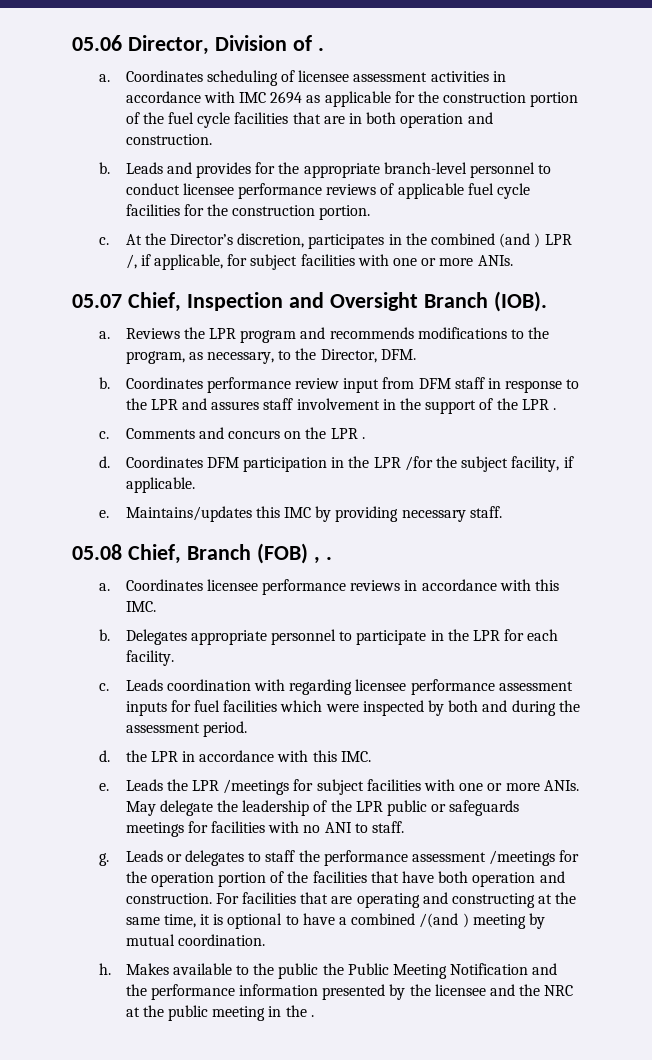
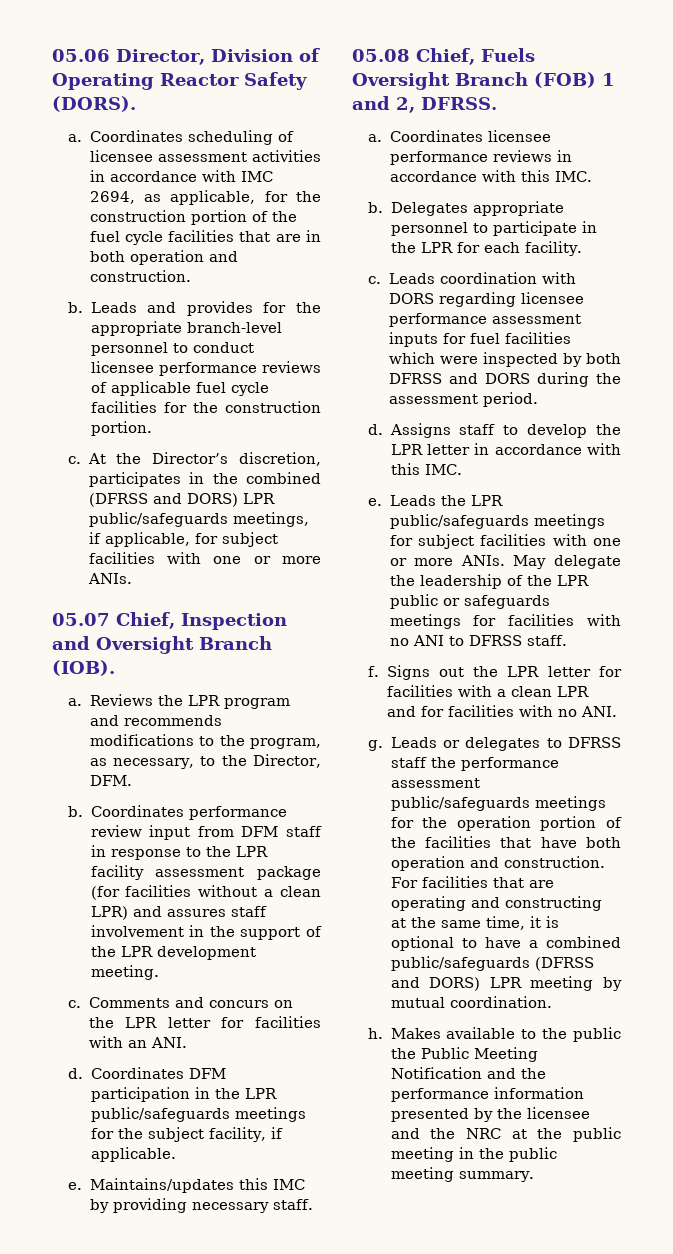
[317,48,324,51] . -> [52,72,307,90] [52,96,136,112] Operating Reactor Safety (DORS).
[270,91,391,107] 2694 as applicable -> [89,190,256,205] 2694, as applicable,
[499,233,572,248] [125,254,137,269] (and ) LPR /, -> [88,493,275,507] [88,512,309,527] (DFRSS and DORS) LPR public/safeguards meetings,
(178, 404) none -> [90,865,321,880] [90,885,321,900] [90,906,128,920] facility assessment package (for facilities without a clean LPR)
[552,408,556,410] . -> [156,946,256,960] [90,965,159,980] development meeting.
[361,437,365,439] . -> [167,1016,321,1028] [88,1036,187,1048] letter for facilities with an ANI.
[404,456,433,471] /for -> [90,1107,306,1122] [90,1128,114,1139] public/safeguards meetings for
[186,543,332,564] Branch (FOB) , . -> [481,48,535,62] [352,72,615,90] [352,96,497,113] Fuels Oversight Branch (FOB) 1 and 2, DFRSS.
(286, 685) none -> [388,293,434,304] DORS
[482,700,508,712] and -> [388,373,530,384] DFRSS and DORS
[125,750,178,762] the LPR -> [389,423,621,438] [390,444,470,455] Assigns staff to develop the LPR letter
[223,779,290,795] /meetings -> [389,514,605,529] public/safeguards meetings
[371,821,404,833] staff. -> [468,635,567,646] [368,665,622,680] [386,685,589,697] [386,705,617,717] DFRSS staff. // f. Signs out the LPR letter for facilities with a clean LPR and for facilities with no ANI.
(262, 857) none -> [568,737,621,748] DFRSS
[489,850,556,866] /meetings -> [390,796,606,811] public/safeguards meetings
[419,913,469,928] /(and ) -> [390,956,594,971] [390,977,522,991] public/safeguards (DFRSS and DORS) LPR
[310,1015,314,1017] . -> [508,1147,557,1162] [390,1167,534,1182] public meeting summary.

